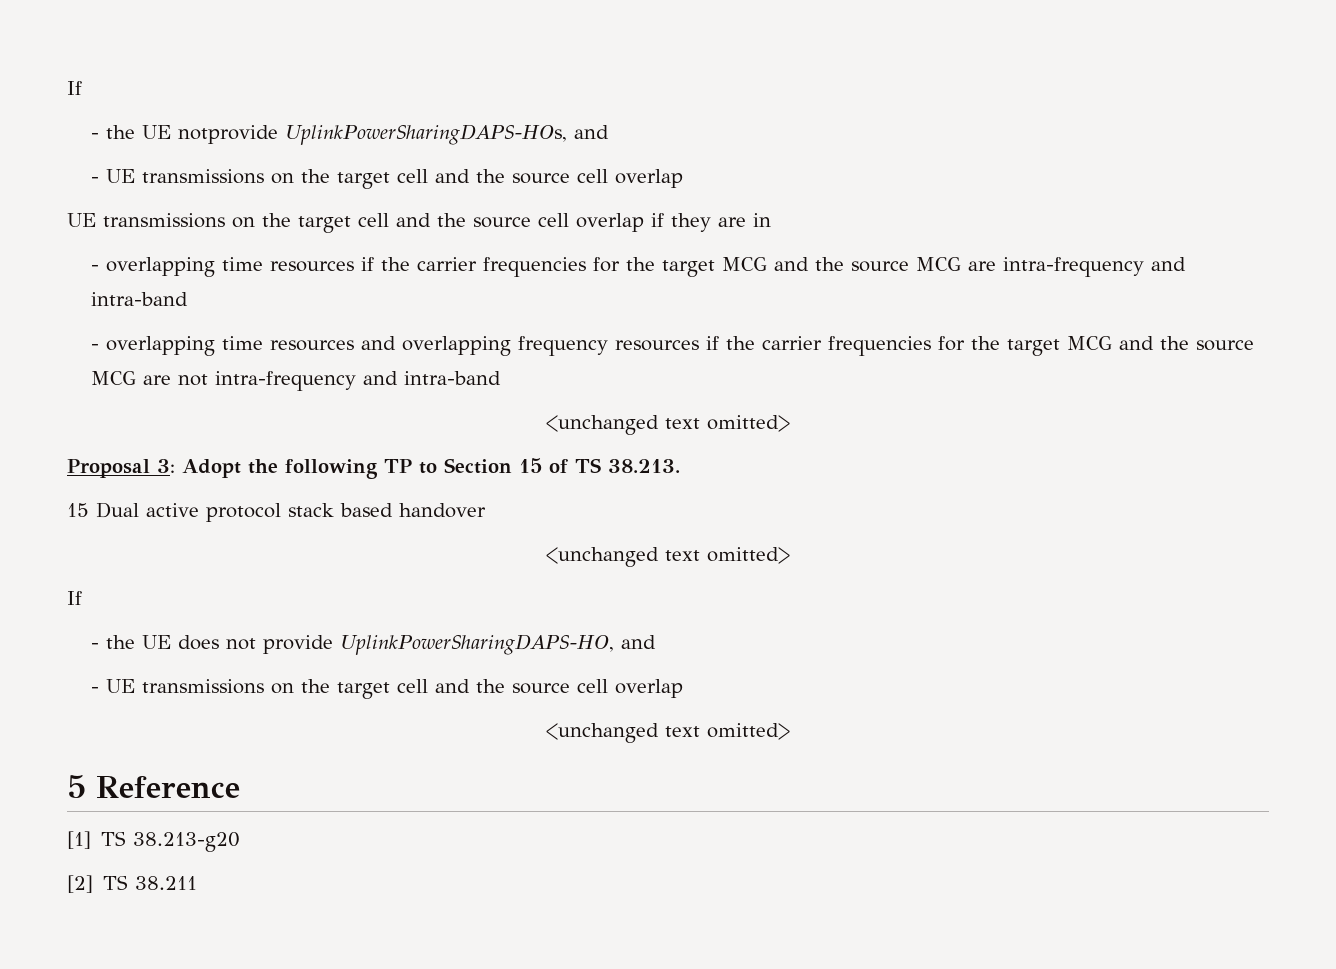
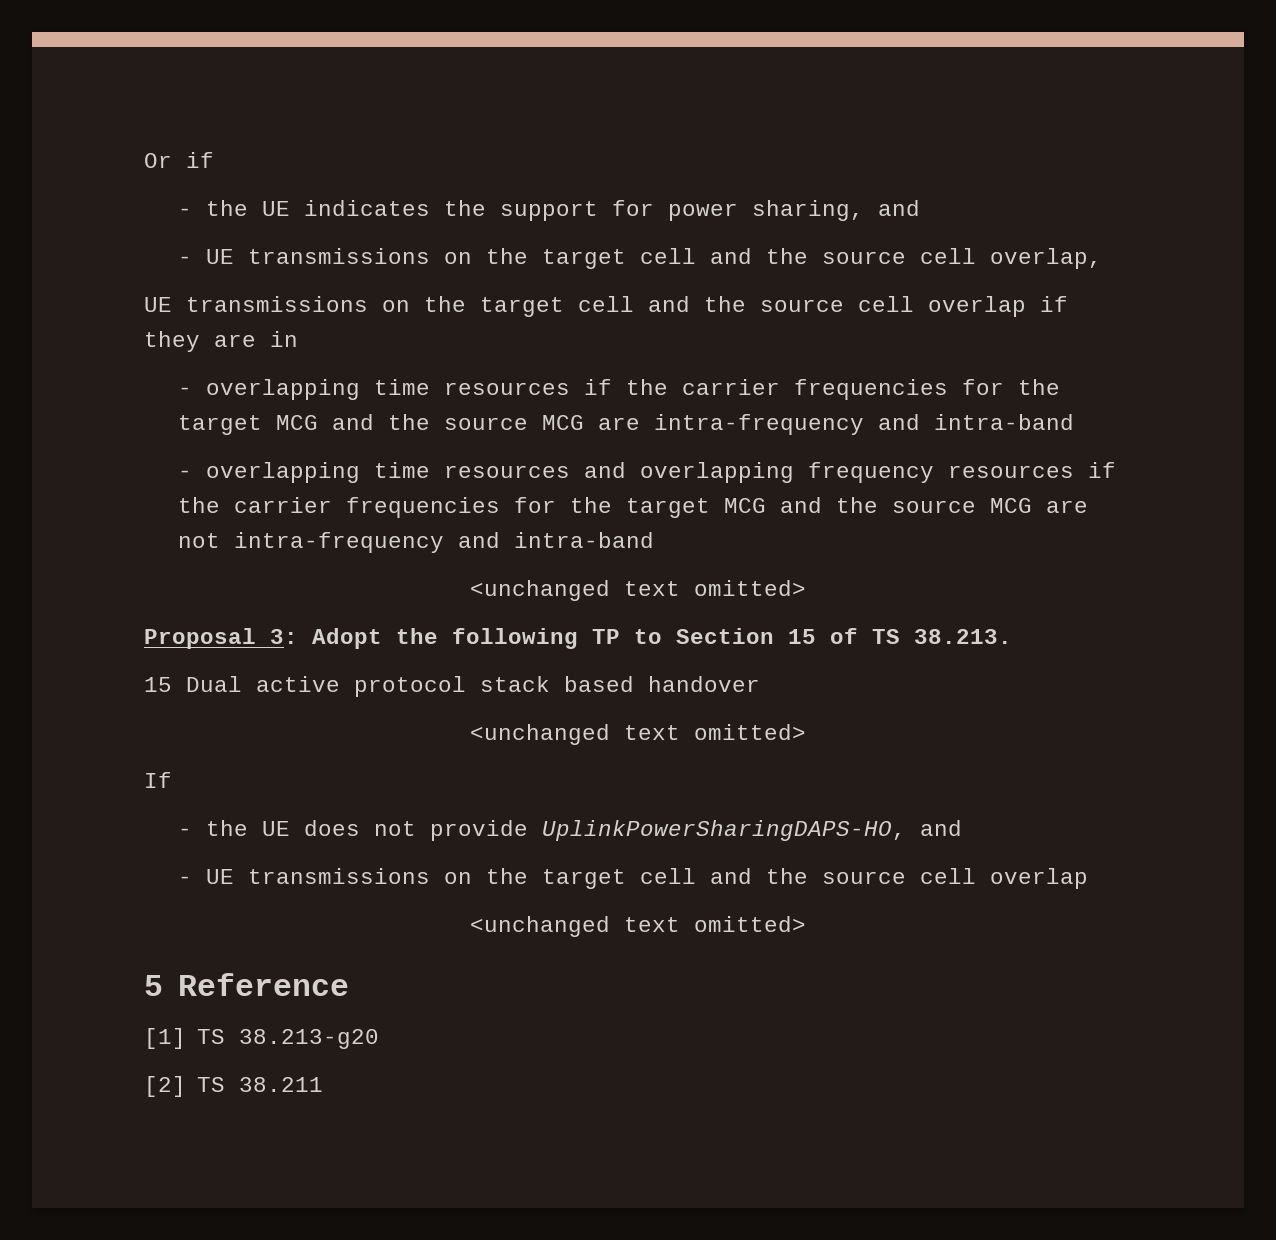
[67,81,82,95] [91,124,568,145] If // - the UE notprovide UplinkPowerSharingDAPS-HOs, -> [144,152,214,168] [177,200,864,221] Or if // - the UE indicates the support for power sharing,
[615,169,684,188] overlap -> [989,248,1102,269] overlap,

